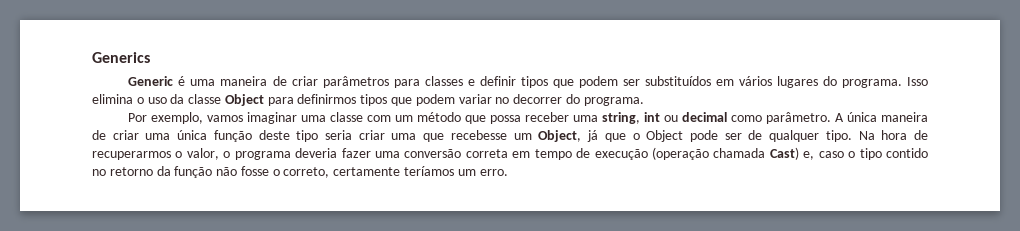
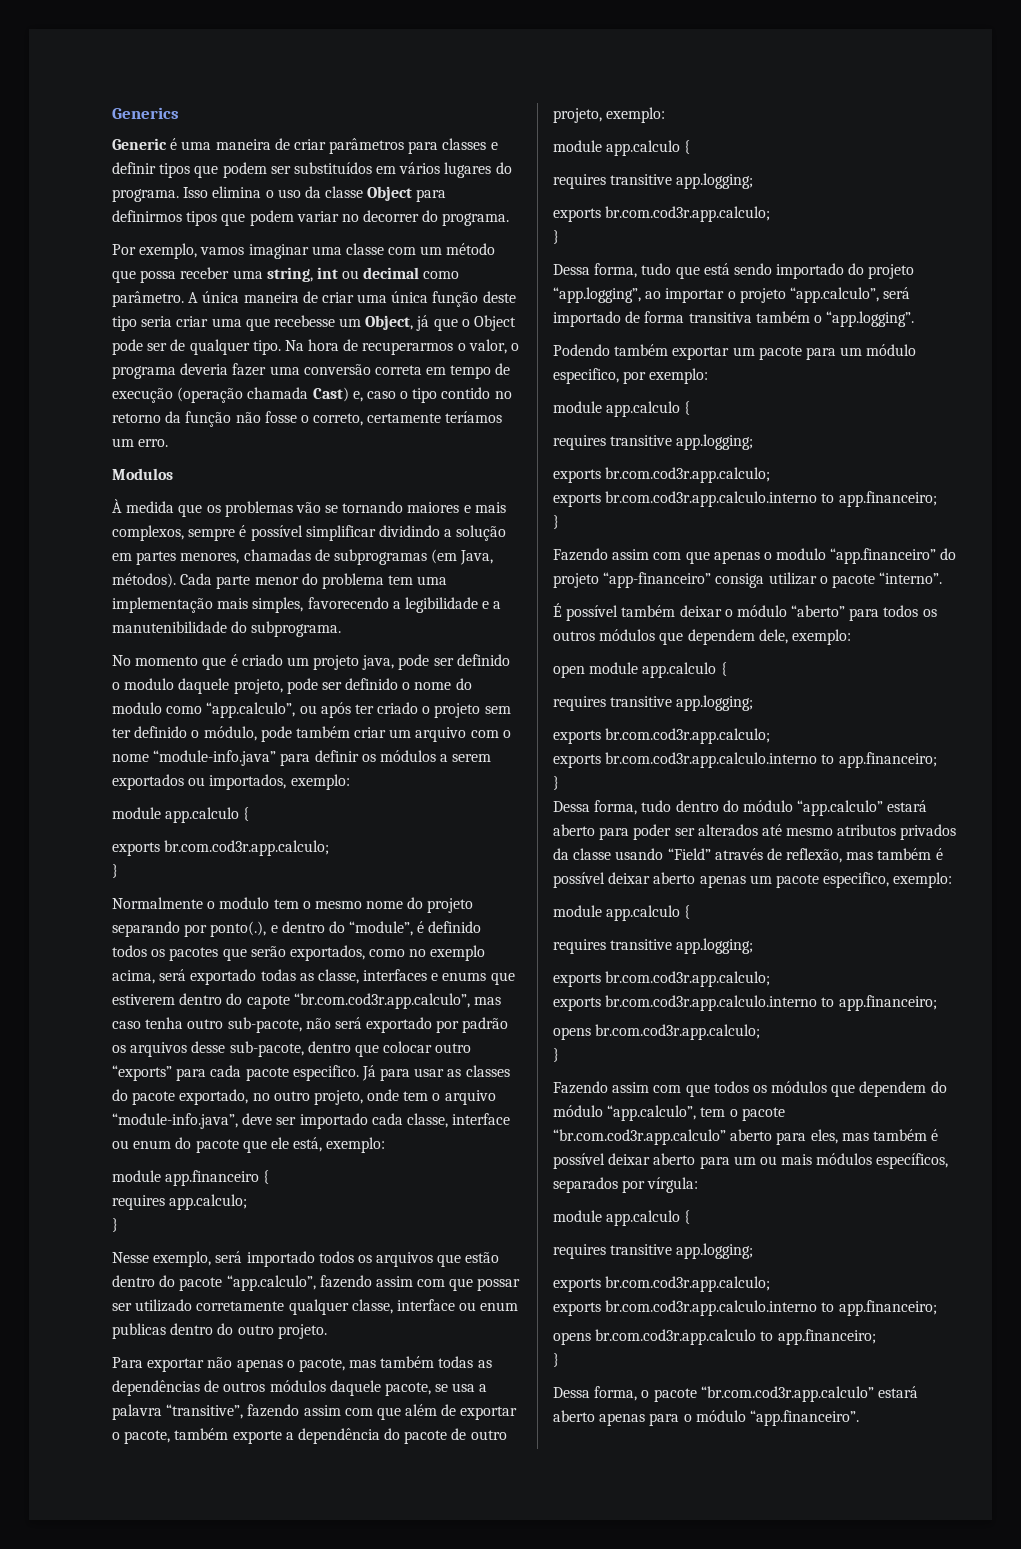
(508, 172) none -> [112,468,173,480] [112,499,506,517] [112,525,507,541] [112,549,494,565] [112,573,448,589] [112,597,502,613] [112,621,342,637] [112,654,510,670] [112,678,472,694] [112,702,511,718] [112,726,511,742] [112,750,492,766] [112,774,350,790] [112,807,250,823] [112,840,330,856] [112,864,118,878] [112,897,474,913] [112,921,482,937] [112,945,486,961] [112,969,515,985] [112,993,501,1009] [112,1017,509,1033] [112,1041,472,1057] [112,1065,510,1081] [112,1089,496,1105] [112,1113,511,1129] [112,1137,386,1153] [112,1170,270,1186] [112,1194,248,1210] [112,1218,118,1232] [112,1251,500,1267] [112,1275,521,1291] [112,1299,519,1315] [112,1323,327,1339] [112,1356,492,1372] [112,1380,488,1396] [112,1404,518,1420] [112,1428,507,1444] [553,107,666,123] [553,140,691,156] [553,173,754,189] [553,206,771,222] [553,230,559,244] [553,263,915,279] [553,287,911,303] [553,311,915,327] [553,344,917,360] [553,368,709,384] [553,401,691,417] [553,434,754,450] [553,467,771,483] [553,491,937,507] [553,515,559,529] [553,548,957,564] [553,572,943,588] [553,603,937,621] [553,629,851,645] [553,662,727,678] [553,695,754,711] [553,728,771,744] [553,752,937,768] [553,776,559,790] [553,800,928,816] [553,824,957,840] [553,848,943,863] [553,872,953,888] [553,905,691,921] [553,938,754,954] [553,971,771,987] [553,995,937,1011] [553,1024,761,1040] [553,1048,559,1062] [553,1081,947,1097] [553,1105,785,1121] [553,1129,939,1145] [553,1153,949,1169] [553,1177,699,1193] [553,1210,691,1226] [553,1243,754,1259] [553,1276,771,1292] [553,1300,937,1316] [553,1329,876,1345] [553,1353,559,1367] [553,1386,918,1402] [553,1410,859,1426] // Modulos // À medida que os problemas vão se tornando maiores e mais complexos, sempre é possível simplificar dividindo a solução em partes menores, chamadas de subprogramas (em Java, métodos). Cada parte menor do problema tem uma implementação mais simples, favorecendo a legibilidade e a manutenibilidade do subprograma. // No momento que é criado um projeto java, pode ser definido o modulo daquele projeto, pode ser definido o nome do modulo como “app.calculo”, ou após ter criado o projeto sem ter definido o módulo, pode também criar um arquivo com o nome “module-info.java” para definir os módulos a serem exportados ou importados, exemplo: // module app.calculo { // exports br.com.cod3r.app.calculo; // } // Normalmente o modulo tem o mesmo nome do projeto separando por ponto(.), e dentro do “module”, é definido todos os pacotes que serão exportados, como no exemplo acima, será exportado todas as classe, interfaces e enums que estiverem dentro do capote “br.com.cod3r.app.calculo”, mas caso tenha outro sub-pacote, não será exportado por padrão os arquivos desse sub-pacote, dentro que colocar outro “exports” para cada pacote especifico. Já para usar as classes do pacote exportado, no outro projeto, onde tem o arquivo “module-info.java”, deve ser importado cada classe, interface ou enum do pacote que ele está, exemplo: // module app.financeiro { // requires app.calculo; // } // Nesse exemplo, será importado todos os arquivos que estão dentro do pacote “app.calculo”, fazendo assim com que possar ser utilizado corretamente qualquer classe, interface ou enum publicas dentro do outro projeto. // Para exportar não apenas o pacote, mas também todas as dependências de outros módulos daquele pacote, se usa a palavra “transitive”, fazendo assim com que além de exportar o pacote, também exporte a dependência do pacote de outro projeto, exemplo: // module app.calculo { // requires transitive app.logging; // exports br.com.cod3r.app.calculo; // } // Dessa forma, tudo que está sendo importado do projeto “app.logging”, ao importar o projeto “app.calculo”, será importado de forma transitiva também o “app.logging”. // Podendo também exportar um pacote para um módulo especifico, por exemplo: // module app.calculo { // requires transitive app.logging; // exports br.com.cod3r.app.calculo; // exports br.com.cod3r.app.calculo.interno to app.financeiro; // } // Fazendo assim com que apenas o modulo “app.financeiro” do projeto “app-financeiro” consiga utilizar o pacote “interno”. // É possível também deixar o módulo “aberto” para todos os outros módulos que dependem dele, exemplo: // open module app.calculo { // requires transitive app.logging; // exports br.com.cod3r.app.calculo; // exports br.com.cod3r.app.calculo.interno to app.financeiro; // } // Dessa forma, tudo dentro do módulo “app.calculo” estará aberto para poder ser alterados até mesmo atributos privados da classe usando “Field” através de reflexão, mas também é possível deixar aberto apenas um pacote especifico, exemplo: // module app.calculo { // requires transitive app.logging; // exports br.com.cod3r.app.calculo; // exports br.com.cod3r.app.calculo.interno to app.financeiro; // opens br.com.cod3r.app.calculo; // } // Fazendo assim com que todos os módulos que dependem do módulo “app.calculo”, tem o pacote “br.com.cod3r.app.calculo” aberto para eles, mas também é possível deixar aberto para um ou mais módulos específicos, separados por vírgula: // module app.calculo { // requires transitive app.logging; // exports br.com.cod3r.app.calculo; // exports br.com.cod3r.app.calculo.interno to app.financeiro; // opens br.com.cod3r.app.calculo to app.financeiro; // } // Dessa forma, o pacote “br.com.cod3r.app.calculo” estará aberto apenas para o módulo “app.financeiro”.

